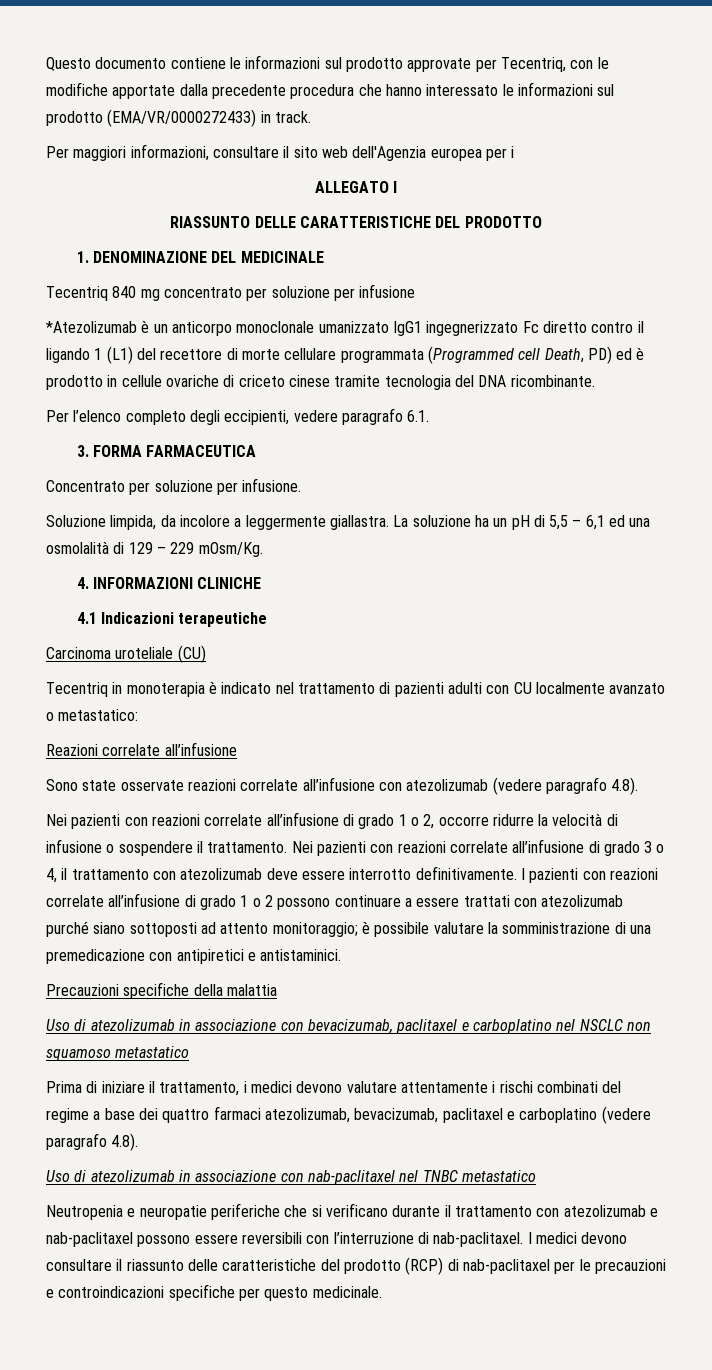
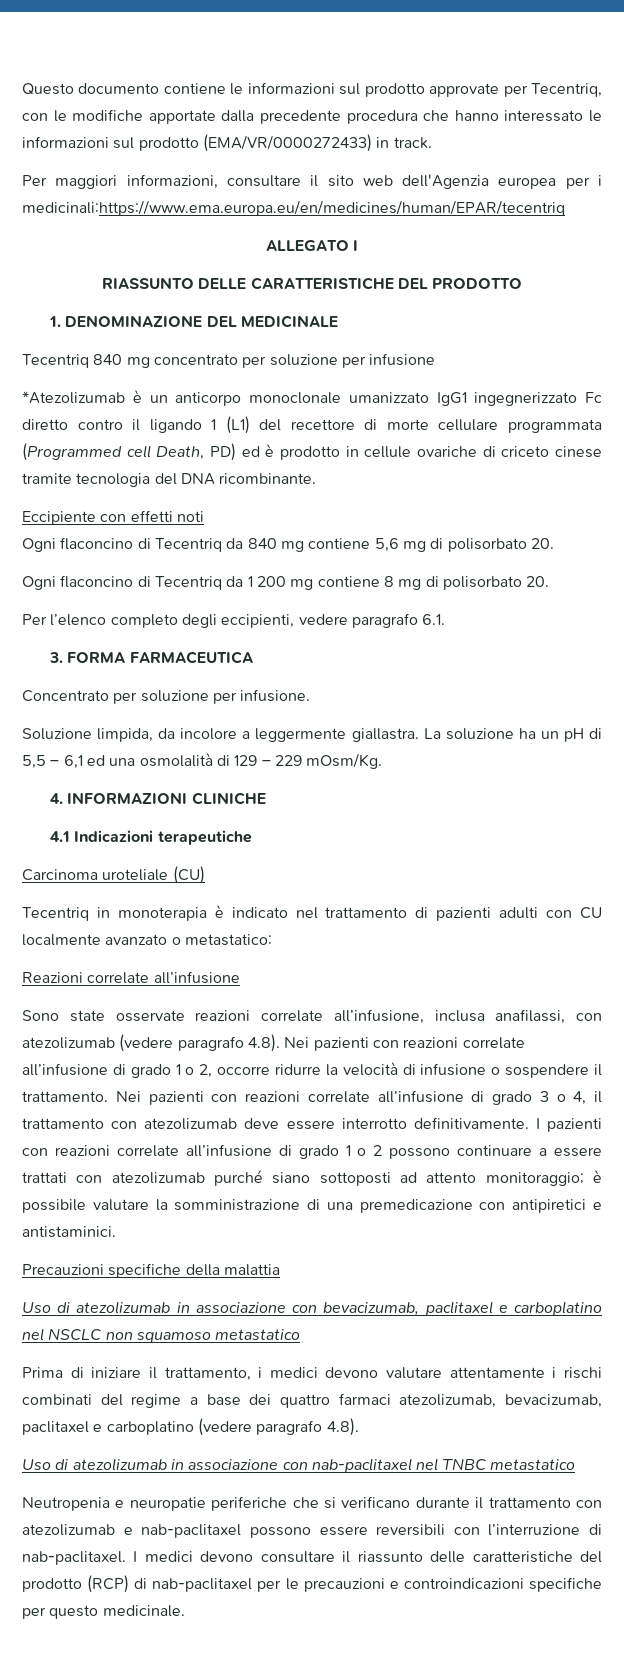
(515, 152) none -> [22,200,565,216] medicinali:https://www.ema.europa.eu/en/medicines/human/EPAR/tecentriq
(595, 381) none -> [22,510,204,525] [22,537,554,552] [22,575,550,590] // Eccipiente con effetti noti // Ogni flaconcino di Tecentriq da 840 mg contiene 5,6 mg di polisorbato 20. // Ogni flaconcino di Tecentriq da 1 200 mg contiene 8 mg di polisorbato 20.
[302,777,375,791] all’infusione -> [333,1009,566,1024] all’infusione, inclusa anafilassi,
(639, 786) // -> (280, 1043) none

